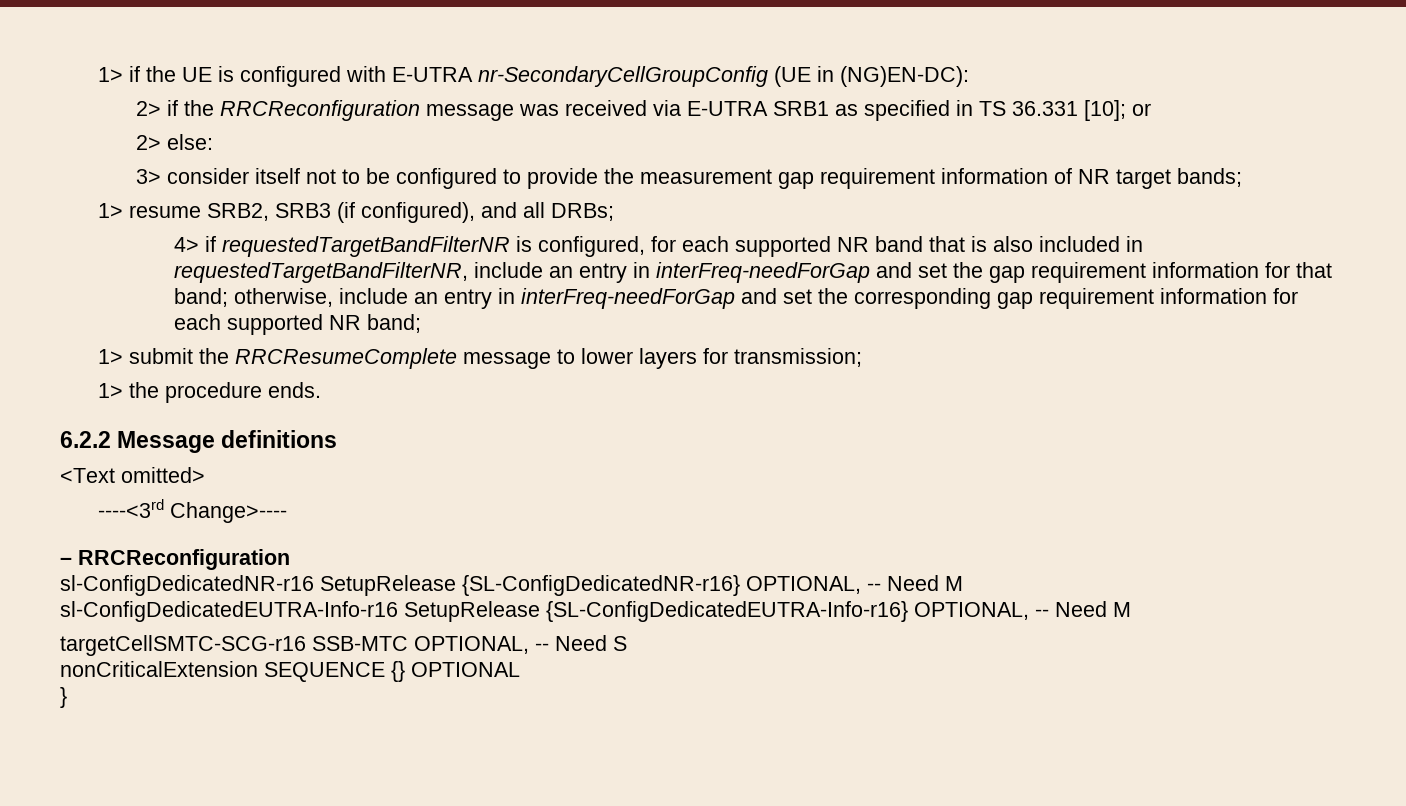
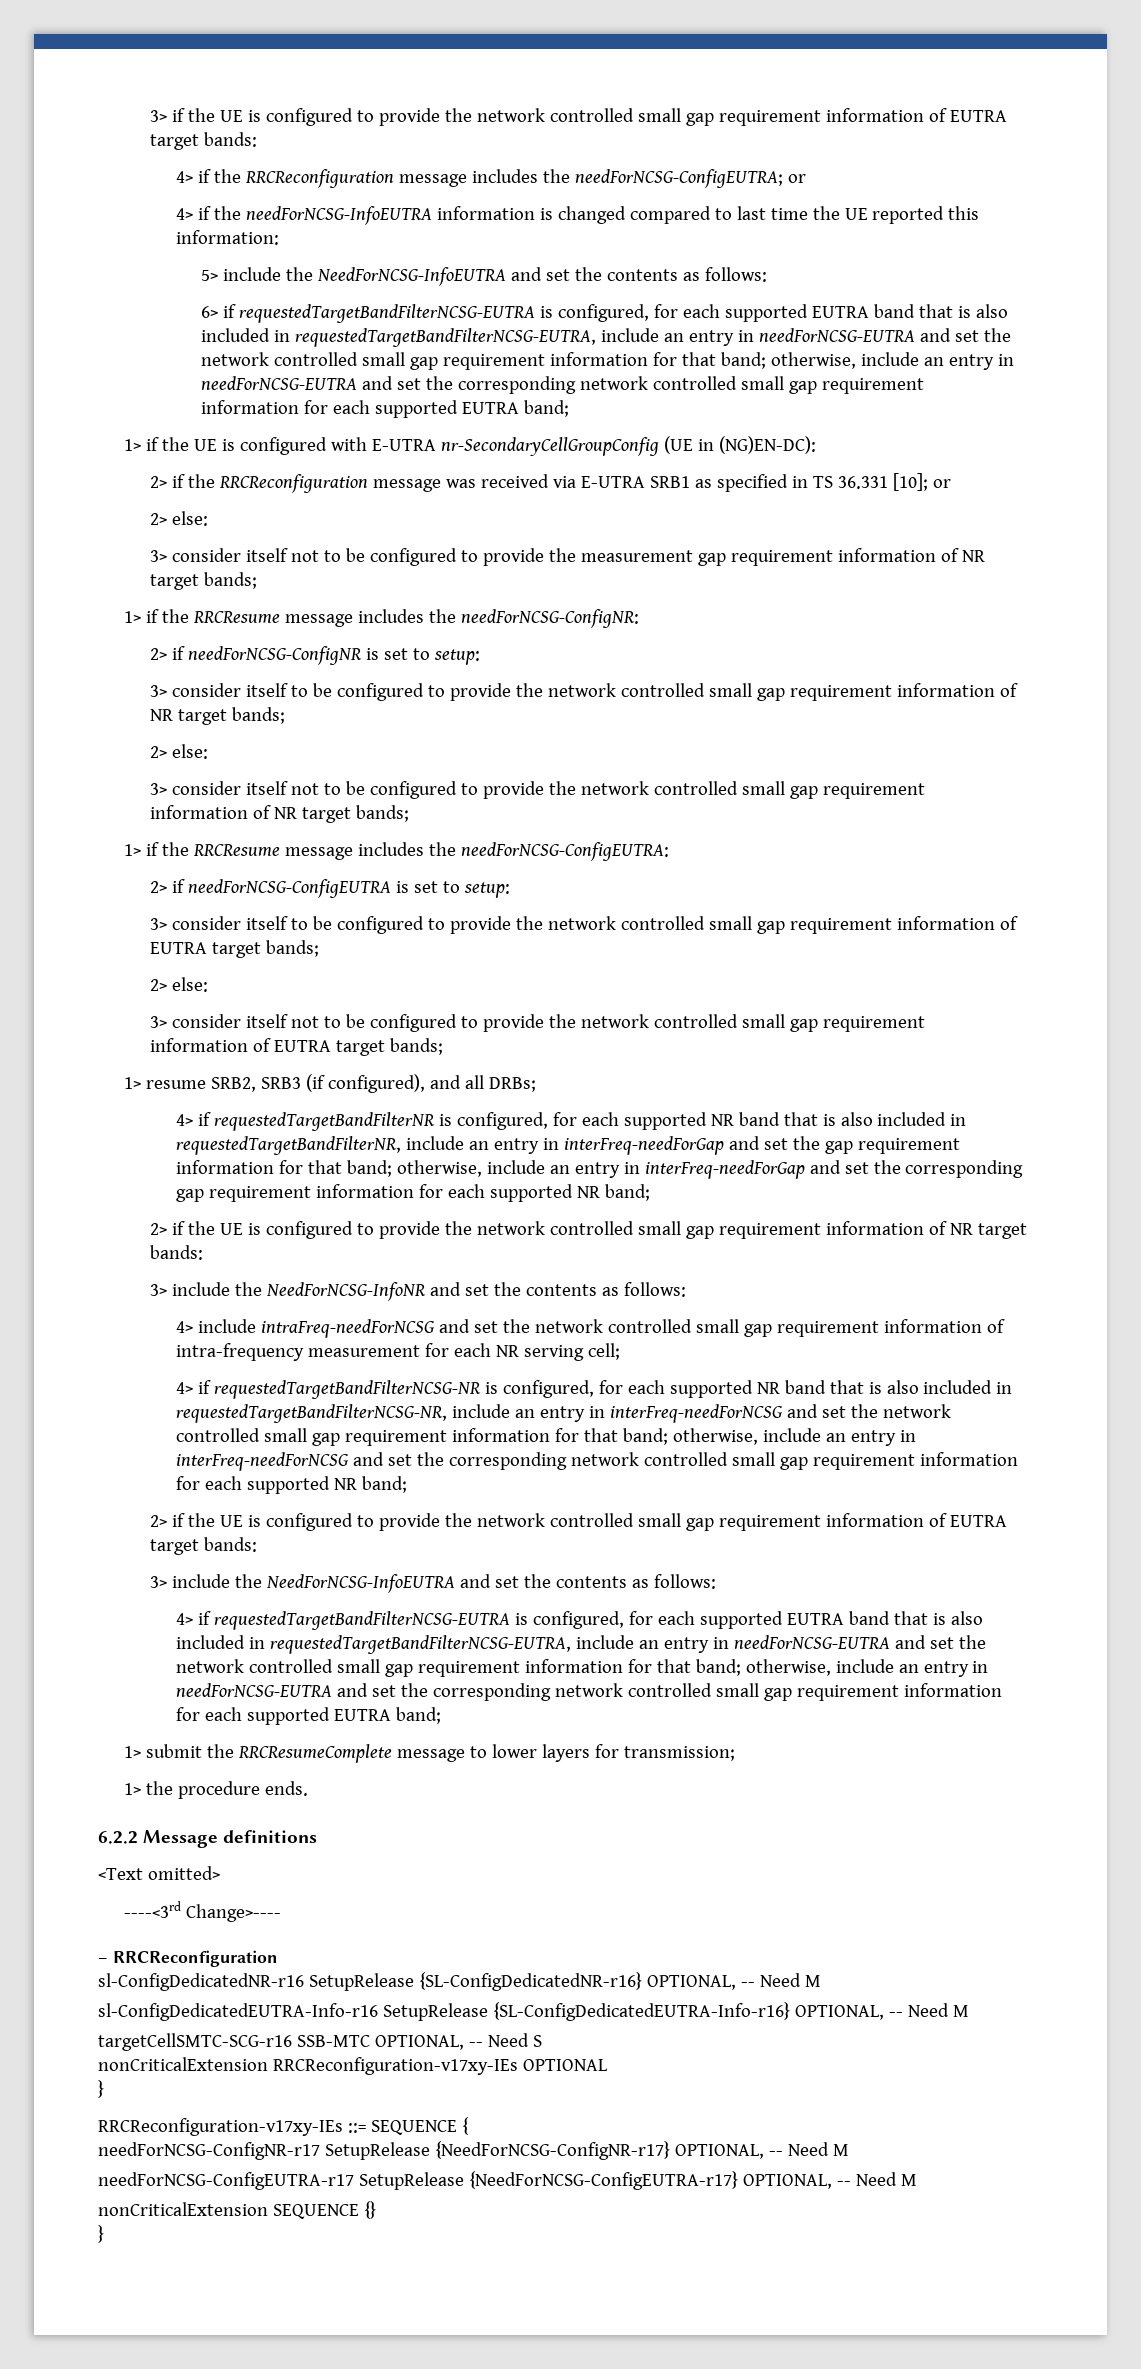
(98, 74) none -> [149,108,1007,126] [149,132,257,150] [175,169,806,188] [175,206,980,225] [175,230,279,245] [201,267,768,286] [201,304,1009,323] [201,328,1012,347] [201,352,1015,370] [201,376,925,394] [201,400,570,418] 3> if the UE is configured to provide the network controlled small gap requirement information of EUTRA target bands: // 4> if the RRCReconfiguration message includes the needForNCSG-ConfigEUTRA; or // 4> if the needForNCSG-InfoEUTRA information is changed compared to last time the UE reported this information: // 5> include the NeedForNCSG-InfoEUTRA and set the contents as follows: // 6> if requestedTargetBandFilterNCSG-EUTRA is configured, for each supported EUTRA band that is also included in requestedTargetBandFilterNCSG-EUTRA, include an entry in needForNCSG-EUTRA and set the network controlled small gap requirement information for that band; otherwise, include an entry in needForNCSG-EUTRA and set the corresponding network controlled small gap requirement information for each supported EUTRA band; //
(1243, 177) none -> [123,609,639,628] [149,646,480,665] [149,683,1018,701] [149,707,285,725] [149,744,208,759] [149,781,925,799] [149,805,409,823] [123,842,669,861] [149,879,510,898] [149,916,1018,934] [149,940,319,958] [149,977,208,992] [149,1014,925,1032] [149,1038,443,1056] // 1> if the RRCResume message includes the needForNCSG-ConfigNR: // 2> if needForNCSG-ConfigNR is set to setup: // 3> consider itself to be configured to provide the network controlled small gap requirement information of NR target bands; // 2> else: // 3> consider itself not to be configured to provide the network controlled small gap requirement information of NR target bands; // 1> if the RRCResume message includes the needForNCSG-ConfigEUTRA: // 2> if needForNCSG-ConfigEUTRA is set to setup: // 3> consider itself to be configured to provide the network controlled small gap requirement information of EUTRA target bands; // 2> else: // 3> consider itself not to be configured to provide the network controlled small gap requirement information of EUTRA target bands;
(422, 323) none -> [149,1221,1027,1239] [149,1245,203,1260] [149,1282,686,1301] [175,1319,1005,1338] [175,1343,620,1361] [175,1380,1013,1399] [175,1404,951,1423] [175,1428,916,1446] [175,1452,1018,1471] [175,1476,407,1494] [149,1513,1007,1531] [149,1537,257,1555] [149,1574,716,1593] [175,1611,983,1630] [175,1635,986,1654] [175,1659,989,1677] [175,1683,1002,1701] [175,1707,441,1725] // 2> if the UE is configured to provide the network controlled small gap requirement information of NR target bands: // 3> include the NeedForNCSG-InfoNR and set the contents as follows: // 4> include intraFreq-needForNCSG and set the network controlled small gap requirement information of intra-frequency measurement for each NR serving cell; // 4> if requestedTargetBandFilterNCSG-NR is configured, for each supported NR band that is also included in requestedTargetBandFilterNCSG-NR, include an entry in interFreq-needForNCSG and set the network controlled small gap requirement information for that band; otherwise, include an entry in interFreq-needForNCSG and set the corresponding network controlled small gap requirement information for each supported NR band; // 2> if the UE is configured to provide the network controlled small gap requirement information of EUTRA target bands: // 3> include the NeedForNCSG-InfoEUTRA and set the contents as follows: // 4> if requestedTargetBandFilterNCSG-EUTRA is configured, for each supported EUTRA band that is also included in requestedTargetBandFilterNCSG-EUTRA, include an entry in needForNCSG-EUTRA and set the network controlled small gap requirement information for that band; otherwise, include an entry in needForNCSG-EUTRA and set the corresponding network controlled small gap requirement information for each supported EUTRA band;
[264,661,405,682] SEQUENCE {} -> [272,2057,518,2075] RRCReconfiguration-v17xy-IEs
(67, 697) none -> [98,2117,469,2136] [98,2141,849,2160] [98,2171,917,2190] [98,2201,376,2219] [98,2225,104,2243] // RRCReconfiguration-v17xy-IEs ::= SEQUENCE { // needForNCSG-ConfigNR-r17 SetupRelease {NeedForNCSG-ConfigNR-r17} OPTIONAL, -- Need M // needForNCSG-ConfigEUTRA-r17 SetupRelease {NeedForNCSG-ConfigEUTRA-r17} OPTIONAL, -- Need M // nonCriticalExtension SEQUENCE {} // }

